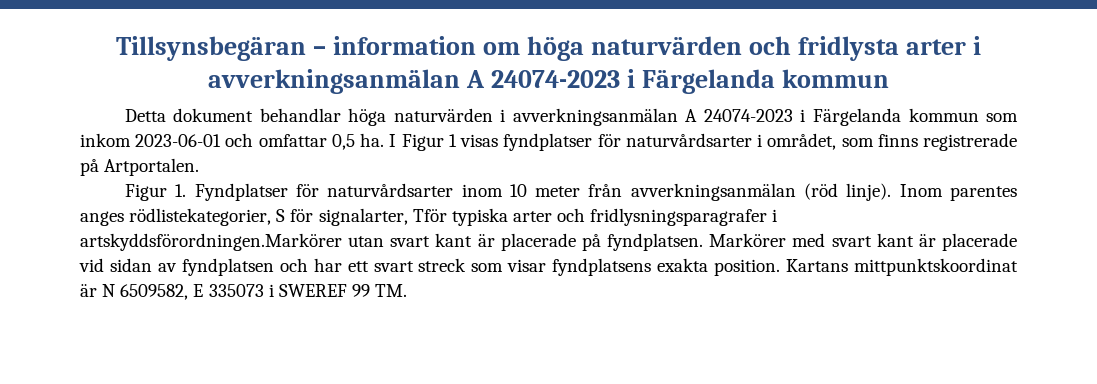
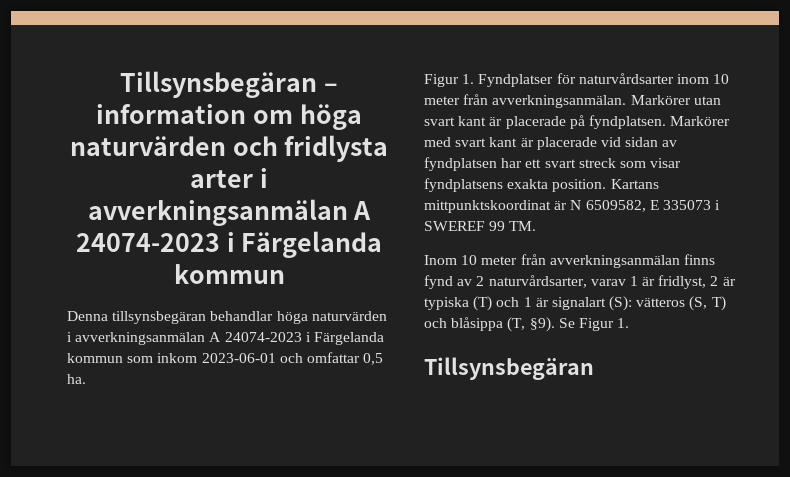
[124,108,254,122] Detta dokument -> [67,311,207,324] Denna tillsynsbegäran
[389,133,1018,151] [80,158,200,176] I Figur 1 visas fyndplatser för naturvårdsarter i området, som finns registrerade på Artportalen. -> (86, 379) none
[630,183,1017,201] [80,208,778,226] [80,233,342,251] avverkningsanmälan (röd linje). Inom parentes anges rödlistekategorier, S för signalarter, Tför typiska arter och fridlysningsparagrafer i artskyddsförordningen.Markörer -> [492,95,691,108] avverkningsanmälan. Markörer
[279,258,308,272] och -> (497, 164) none
(408, 290) none -> [424,254,715,268] [424,275,736,289] [424,296,726,311] [424,317,630,332] [424,357,594,380] // Inom 10 meter från avverkningsanmälan finns fynd av 2 naturvårdsarter, varav 1 är fridlyst, 2 är typiska (T) och 1 är signalart (S): vätteros (S, T) och blåsippa (T, §9). Se Figur 1. // Tillsynsbegäran

